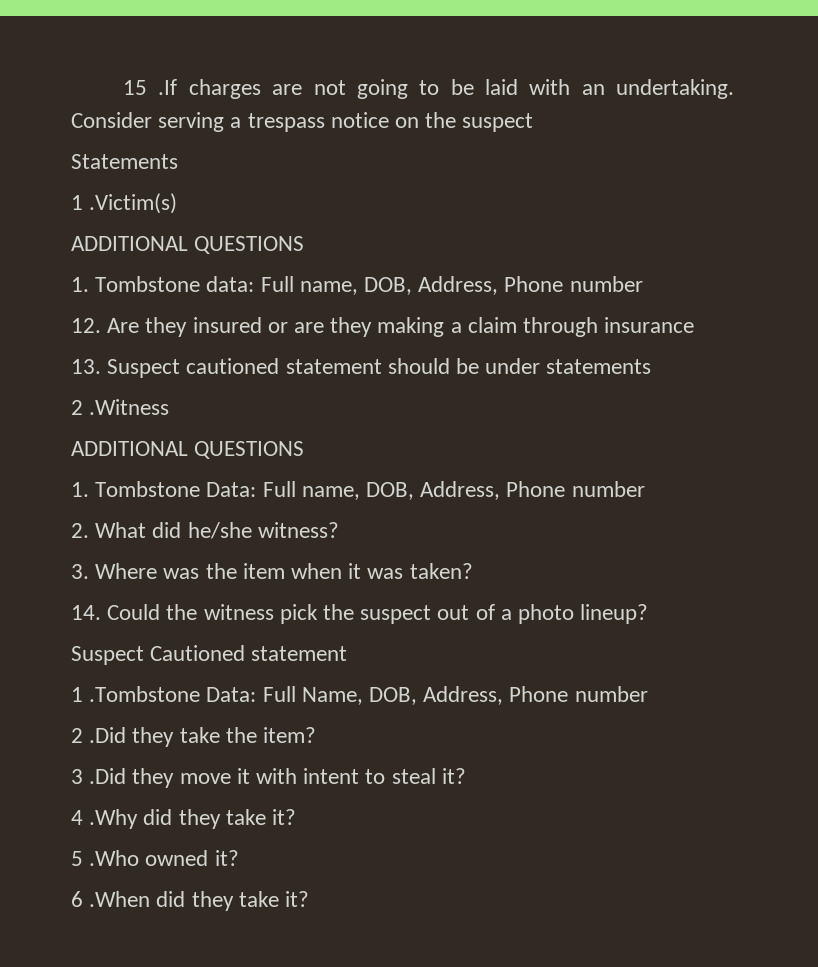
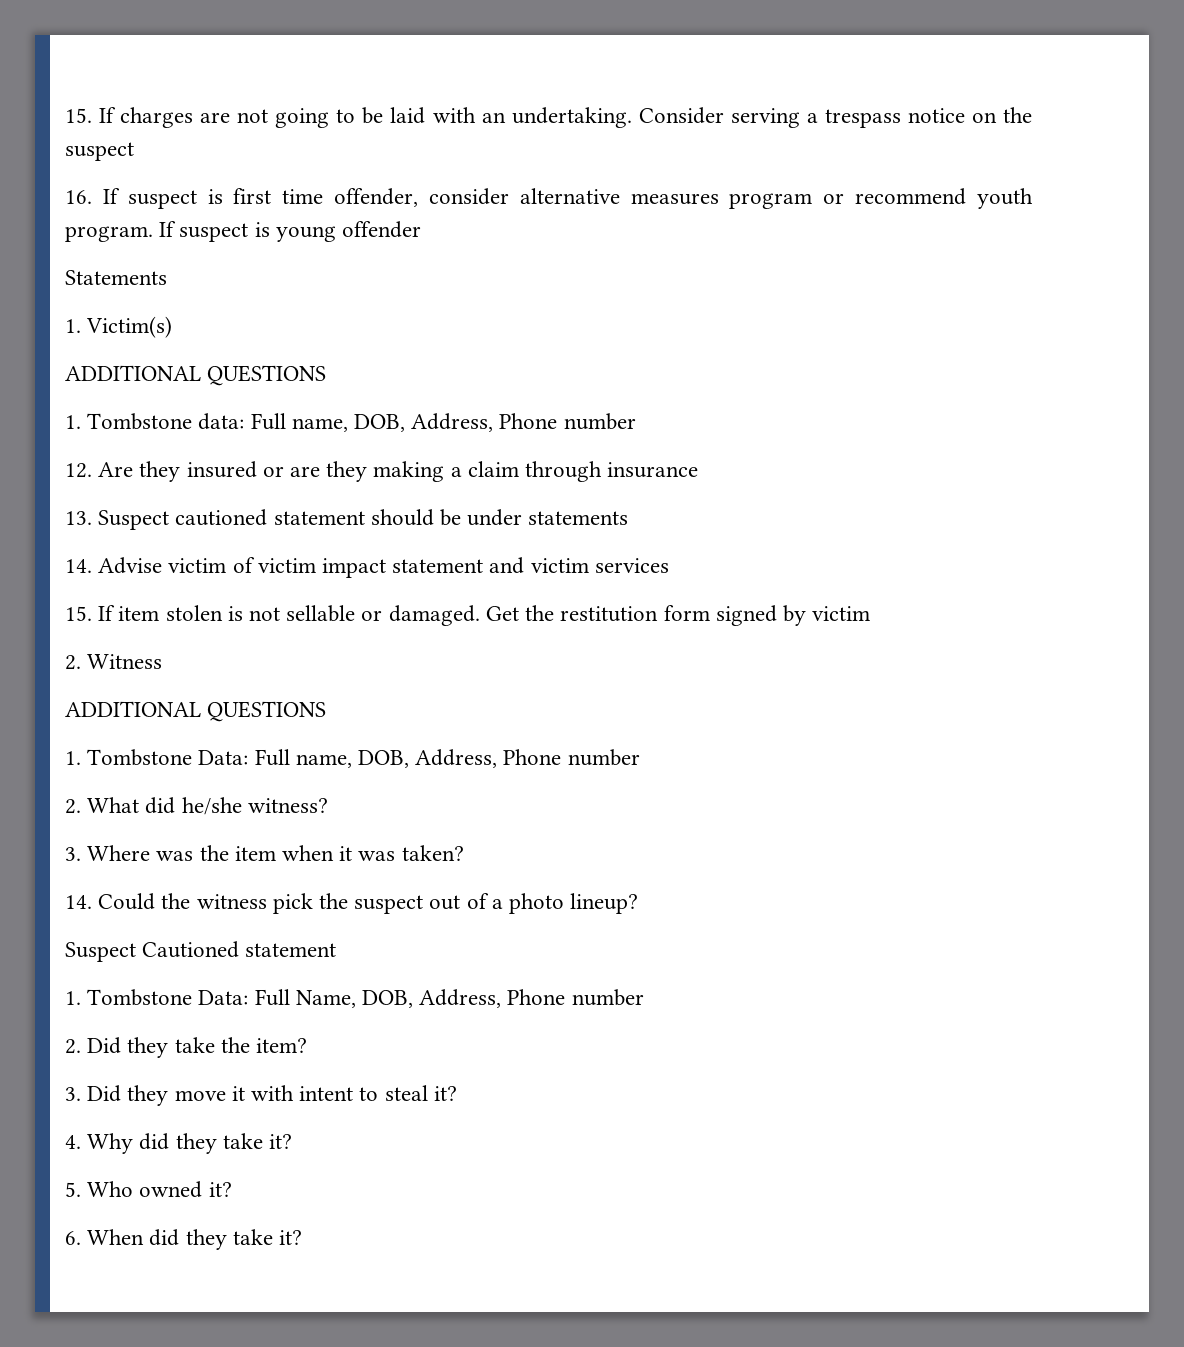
[123,79,178,95] 15 .If -> [65,107,117,123] 15. If
(534, 122) none -> [65,188,1033,209] [65,221,422,242] // 16. If suspect is first time offender, consider alternative measures program or recommend youth program. If suspect is young offender
[71,193,178,214] 1 .Victim(s) -> [65,316,173,338] 1. Victim(s)
[71,399,170,415] 2 .Witness -> [65,557,669,578] [65,605,871,626] [65,654,163,670] 14. Advise victim of victim impact statement and victim services // 15. If item stolen is not sellable or damaged. Get the restitution form signed by victim // 2. Witness
[71,686,201,702] 1 .Tombstone -> [65,989,193,1006] 1. Tombstone
[71,727,127,743] 2 .Did -> [65,1037,122,1054] 2. Did
[71,768,127,784] 3 .Did -> [65,1085,122,1102] 3. Did
[71,809,139,829] 4 .Why -> [65,1133,134,1154] 4. Why
[71,850,140,866] 5 .Who -> [65,1181,134,1197] 5. Who
[71,891,151,907] 6 .When -> [65,1229,145,1245] 6. When

